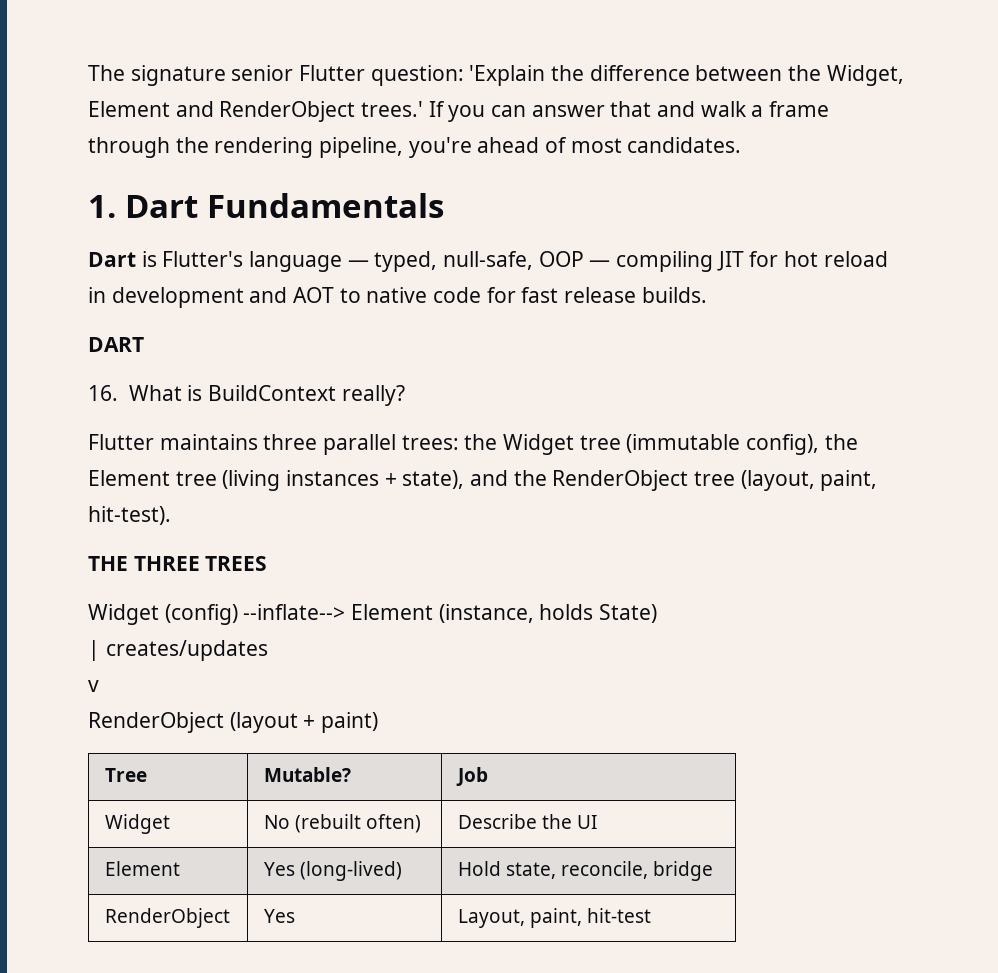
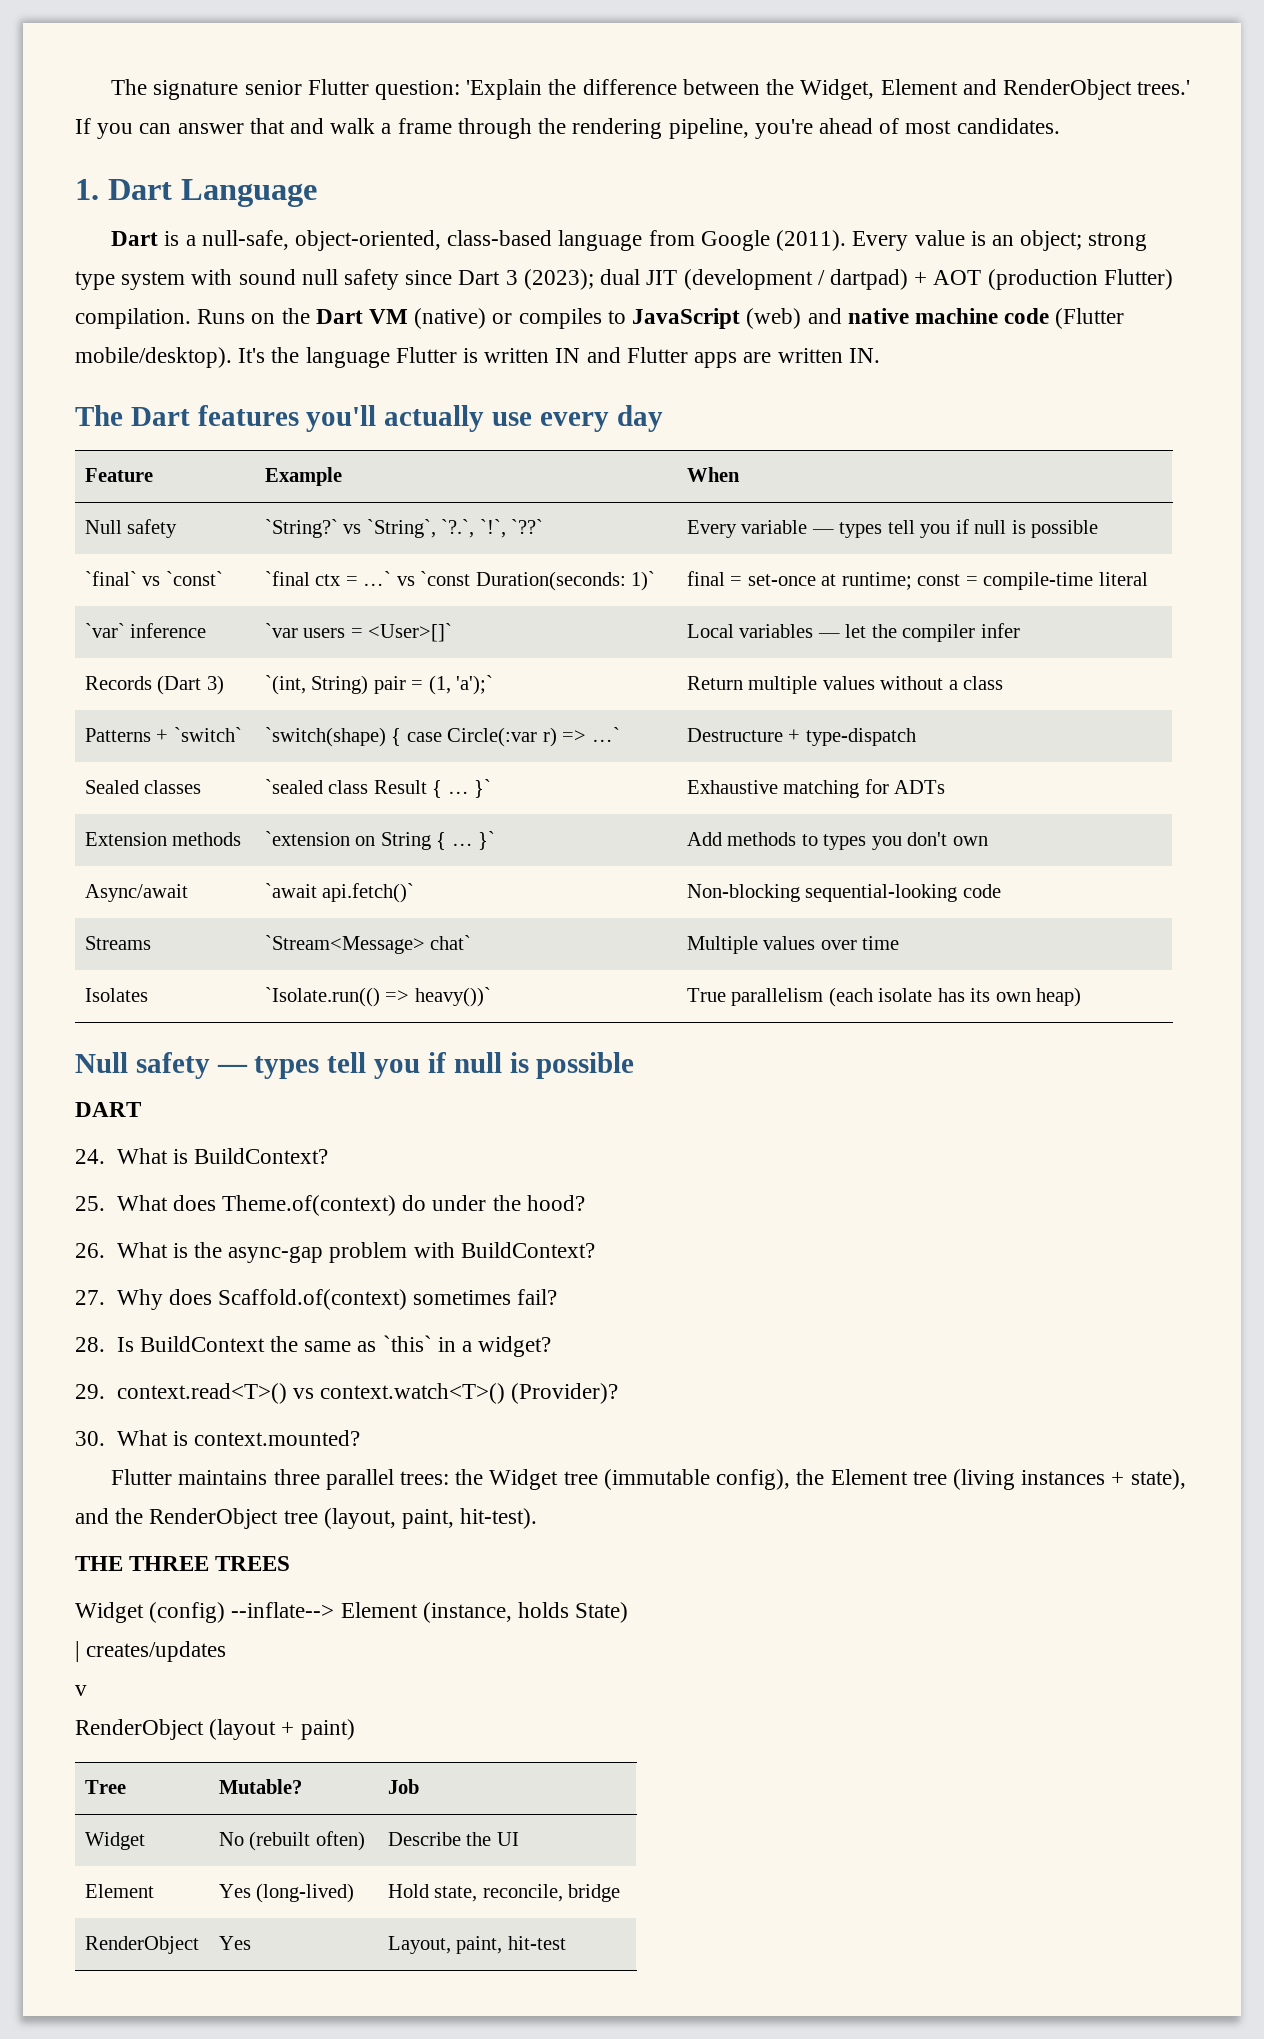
[207,193,444,218] Fundamentals -> [180,179,317,207] Language
[162,251,888,272] [88,287,707,308] Flutter's language — typed, null-safe, OOP — compiling JIT for hot reload in development and AOT to native code for fast release builds. -> [185,230,1148,251] [75,269,1173,290] [75,308,1125,329] [75,347,880,368] [75,405,663,432] [84,468,153,482] [264,467,342,486] [686,467,740,482] [84,519,178,538] [264,519,544,538] [686,519,1099,538] [84,571,223,586] [264,571,656,591] [686,571,1148,590] [84,623,207,638] [264,623,453,642] [686,623,1020,642] [84,675,224,695] [264,675,494,695] [686,676,1004,694] [84,727,242,742] [264,727,620,747] [686,728,916,746] [84,780,202,794] [264,779,492,798] [686,779,946,798] [84,832,242,846] [264,831,496,850] [686,832,988,850] [84,884,188,902] [264,883,415,903] [686,884,1001,902] [84,936,151,950] [264,935,472,954] [686,936,900,954] [84,988,148,1002] [264,987,491,1007] [686,987,1082,1007] [75,1052,635,1079] a null-safe, object-oriented, class-based language from Google (2011). Every value is an object; strong type system with sound null safety since Dart 3 (2023); dual JIT (development / dartpad) + AOT (production Flutter) compilation. Runs on the Dart VM (native) or compiles to JavaScript (web) and native machine code (Flutter mobile/desktop). It's the language Flutter is written IN and Flutter apps are written IN. // The Dart features you'll actually use every day // Feature | Example | When // Null safety | `String?` vs `String`, `?.`, `!`, `??` | Every variable — types tell you if null is possible // `final` vs `const` | `final ctx = …` vs `const Duration(seconds: 1)` | final = set-once at runtime; const = compile-time literal // `var` inference | `var users = <User>[]` | Local variables — let the compiler infer // Records (Dart 3) | `(int, String) pair = (1, 'a');` | Return multiple values without a class // Patterns + `switch` | `switch(shape) { case Circle(:var r) => …` | Destructure + type-dispatch // Sealed classes | `sealed class Result { … }` | Exhaustive matching for ADTs // Extension methods | `extension on String { … }` | Add methods to types you don't own // Async/await | `await api.fetch()` | Non-blocking sequential-looking code // Streams | `Stream<Message> chat` | Multiple values over time // Isolates | `Isolate.run(() => heavy())` | True parallelism (each isolate has its own heap) // Null safety — types tell you if null is possible
[88,385,405,406] 16. What is BuildContext really? -> [75,1148,328,1164] [75,1195,585,1216] [75,1242,595,1263] [75,1289,558,1310] [75,1335,552,1357] [75,1383,619,1404] [75,1430,360,1446] 24. What is BuildContext? // 25. What does Theme.of(context) do under the hood? // 26. What is the async-gap problem with BuildContext? // 27. Why does Scaffold.of(context) sometimes fail? // 28. Is BuildContext the same as `this` in a widget? // 29. context.read<T>() vs context.watch<T>() (Provider)? // 30. What is context.mounted?

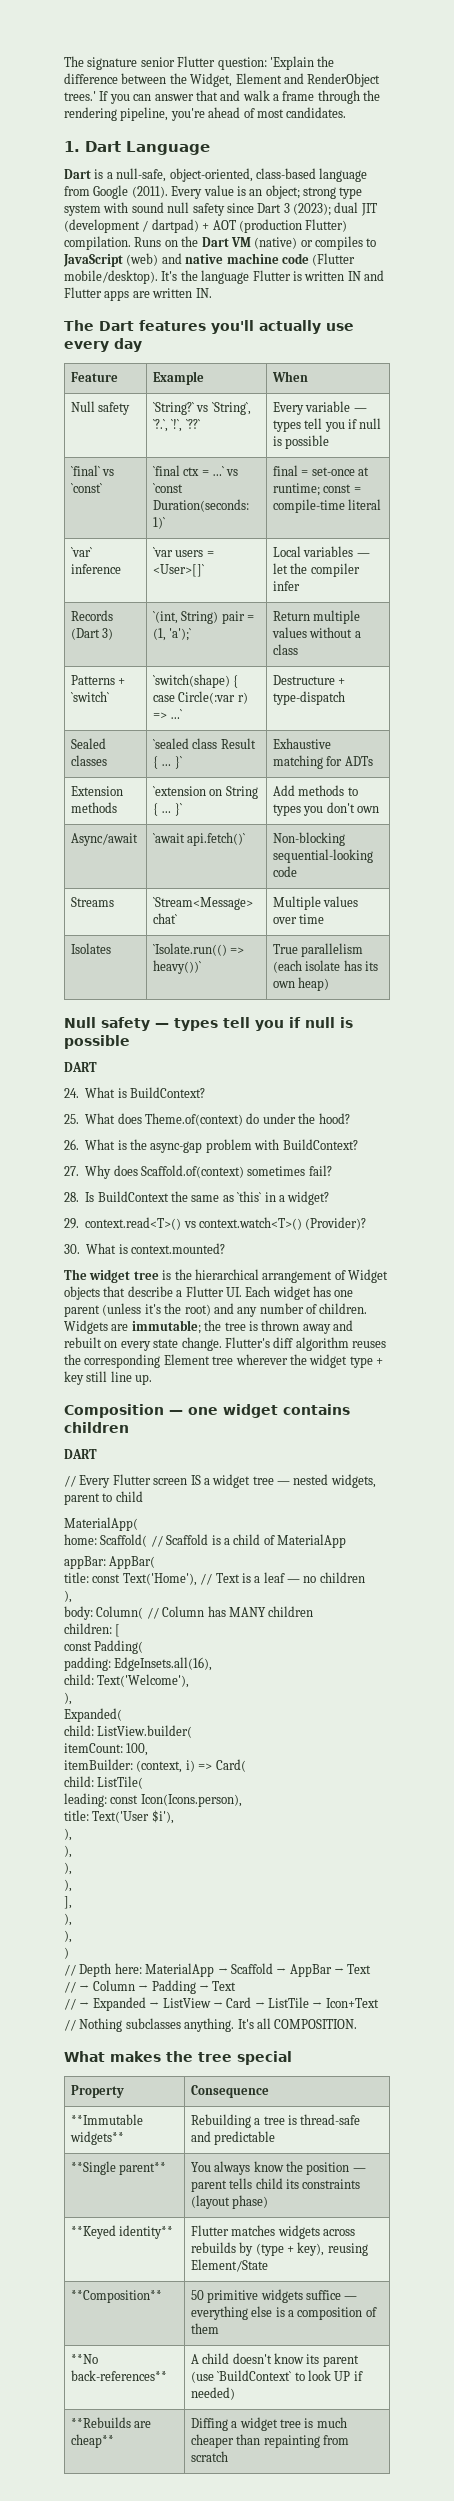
[111,1469,1186,1490] [75,1508,538,1529] [75,1556,291,1571] [75,1602,629,1623] [75,1641,227,1662] [75,1685,87,1696] [75,1719,355,1740] [84,1780,126,1794] [218,1779,302,1794] [387,1779,419,1794] [84,1832,145,1850] [218,1831,365,1851] [387,1832,519,1846] [84,1884,154,1898] [218,1883,355,1903] [387,1884,621,1902] [84,1936,199,1954] [218,1936,251,1950] [387,1936,566,1954] Flutter maintains three parallel trees: the Widget tree (immutable config), the Element tree (living instances + state), and the RenderObject tree (layout, paint, hit-test). // THE THREE TREES // Widget (config) --inflate--> Element (instance, holds State) // | creates/updates // v // RenderObject (layout + paint) // Tree | Mutable? | Job // Widget | No (rebuilt often) | Describe the UI // Element | Yes (long-lived) | Hold state, reconcile, bridge // RenderObject | Yes | Layout, paint, hit-test -> [64,1269,388,1283] [64,1286,354,1300] [64,1303,368,1317] [64,1320,353,1334] [64,1337,386,1351] [64,1354,383,1368] [64,1371,153,1385] [64,1404,350,1418] [64,1422,129,1433] [64,1449,97,1459] [64,1474,376,1488] [64,1491,143,1505] [64,1517,138,1531] [64,1534,346,1548] [64,1556,156,1569] [64,1572,365,1586] [64,1590,72,1603] [64,1606,314,1620] [64,1623,121,1637] [64,1640,144,1654] [64,1657,213,1671] [64,1674,190,1688] [64,1692,72,1705] [64,1708,122,1722] [64,1725,193,1738] [64,1743,149,1756] [64,1759,246,1773] [64,1776,144,1789] [64,1793,242,1807] [64,1810,174,1824] [64,1828,72,1841] [64,1845,72,1858] [64,1862,72,1875] [64,1879,72,1892] [64,1896,72,1909] [64,1913,72,1926] [64,1930,72,1943] [64,1947,69,1959] [64,1963,372,1977] [64,1980,237,1994] [64,1997,379,2011] [64,2018,358,2032] [64,2051,292,2065] [70,2085,124,2098] [190,2085,269,2098] [70,2114,143,2125] [69,2131,124,2145] [190,2114,361,2128] [190,2131,276,2145] [70,2161,167,2175] [190,2161,366,2175] [190,2178,361,2192] [190,2195,269,2209] [70,2225,174,2239] [190,2225,355,2239] [190,2242,368,2256] [190,2259,268,2272] [70,2290,162,2303] [190,2289,358,2303] [190,2306,377,2320] [190,2323,219,2334] [70,2354,98,2364] [70,2370,167,2381] [190,2353,359,2367] [190,2370,363,2383] [190,2387,235,2400] [70,2417,152,2428] [70,2434,114,2448] [190,2417,347,2431] [190,2434,349,2448] [190,2451,228,2462] The widget tree is the hierarchical arrangement of Widget objects that describe a Flutter UI. Each widget has one parent (unless it's the root) and any number of children. Widgets are immutable; the tree is thrown away and rebuilt on every state change. Flutter's diff algorithm reuses the corresponding Element tree wherever the widget type + key still line up. // Composition — one widget contains children // DART // // Every Flutter screen IS a widget tree — nested widgets, parent to child // MaterialApp( // home: Scaffold( // Scaffold is a child of MaterialApp // appBar: AppBar( // title: const Text('Home'), // Text is a leaf — no children // ), // body: Column( // Column has MANY children // children: [ // const Padding( // padding: EdgeInsets.all(16), // child: Text('Welcome'), // ), // Expanded( // child: ListView.builder( // itemCount: 100, // itemBuilder: (context, i) => Card( // child: ListTile( // leading: const Icon(Icons.person), // title: Text('User $i'), // ), // ), // ), // ), // ], // ), // ), // ) // // Depth here: MaterialApp → Scaffold → AppBar → Text // // → Column → Padding → Text // // → Expanded → ListView → Card → ListTile → Icon+Text // // Nothing subclasses anything. It's all COMPOSITION. // What makes the tree special // Property | Consequence // **Immutable widgets** | Rebuilding a tree is thread-safe and predictable // **Single parent** | You always know the position — parent tells child its constraints (layout phase) // **Keyed identity** | Flutter matches widgets across rebuilds by (type + key), reusing Element/State // **Composition** | 50 primitive widgets suffice — everything else is a composition of them // **No back-references** | A child doesn't know its parent (use `BuildContext` to look UP if needed) // **Rebuilds are cheap** | Diffing a widget tree is much cheaper than repainting from scratch

